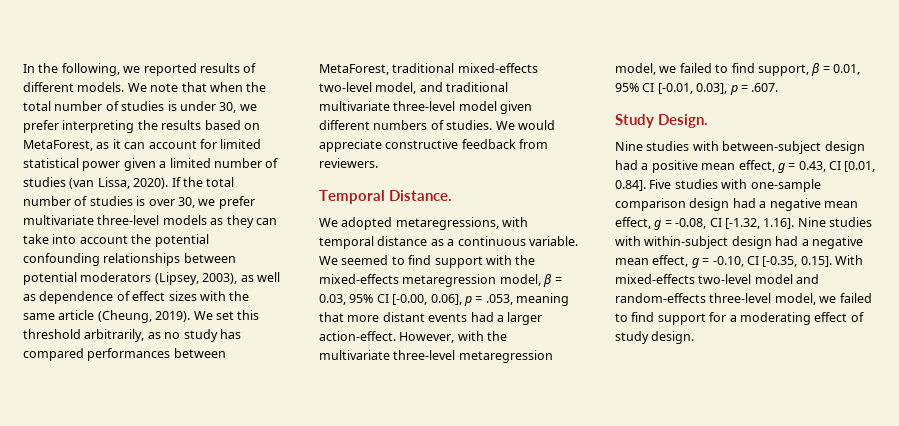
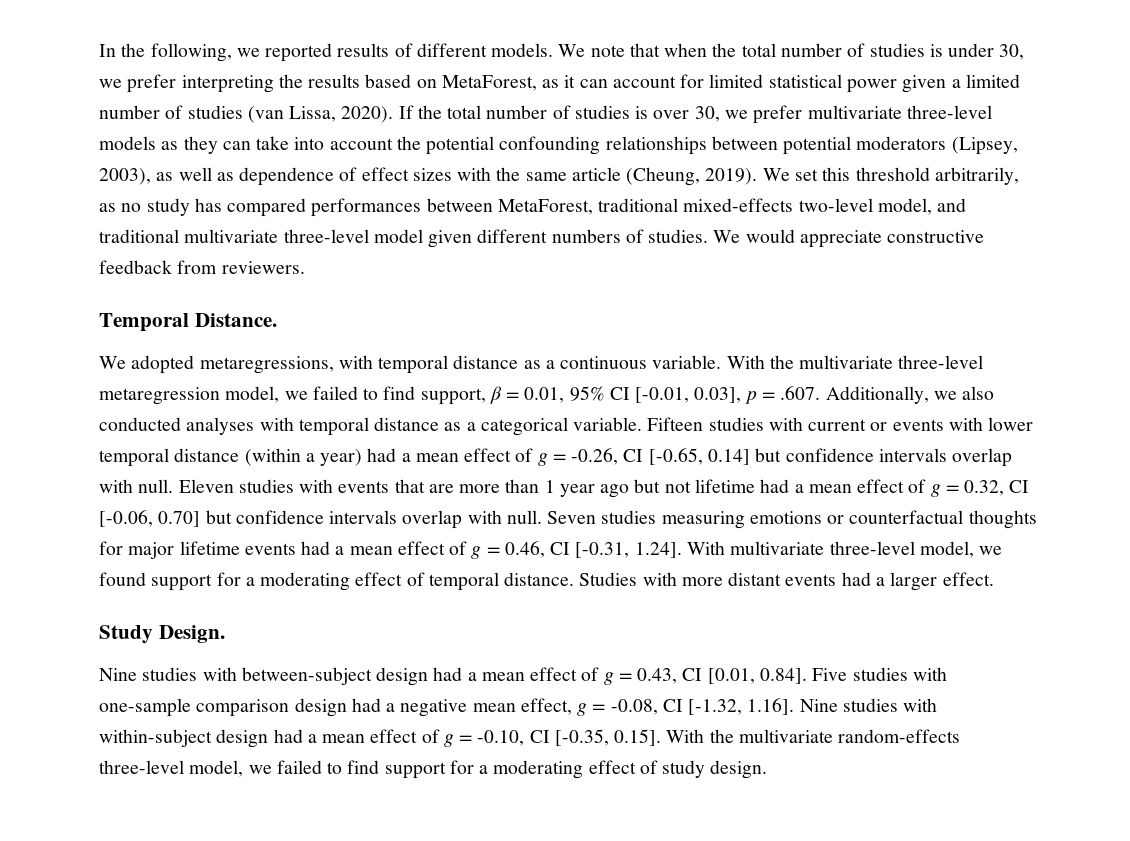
[319,255,536,268] [319,274,562,287] [319,293,569,306] [319,312,543,325] [319,331,484,343] We seemed to find support with the mixed-effects metaregression model, β = 0.03, 95% CI [-0.00, 0.06], p = .053, meaning that more distant events had a larger action-effect. However, with -> [726,355,765,369] With
(779, 87) none -> [825,386,995,404] [99,417,1034,436] [99,448,1013,467] [99,479,1030,498] [99,510,1037,529] [99,541,1003,559] [99,572,994,591] Additionally, we also conducted analyses with temporal distance as a categorical variable. Fifteen studies with current or events with lower temporal distance (within a year) had a mean effect of g = -0.26, CI [-0.65, 0.14] but confidence intervals overlap with null. Eleven studies with events that are more than 1 year ago but not lifetime had a mean effect of g = 0.32, CI [-0.06, 0.70] but confidence intervals overlap with null. Seven studies measuring emotions or counterfactual thoughts for major lifetime events had a mean effect of g = 0.46, CI [-0.31, 1.24]. With multivariate three-level model, we found support for a moderating effect of temporal distance. Studies with more distant events had a larger effect.
[651,160,775,173] positive mean effect, -> [481,667,600,681] mean effect of
[811,236,863,249] [615,255,689,267] negative mean effect, -> [322,729,440,743] mean effect of
[615,274,820,284] mixed-effects two-level model and -> [709,729,833,743] the multivariate

